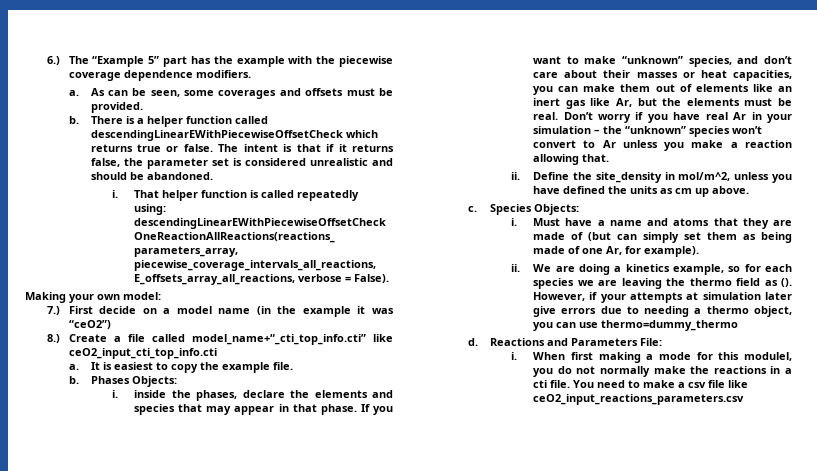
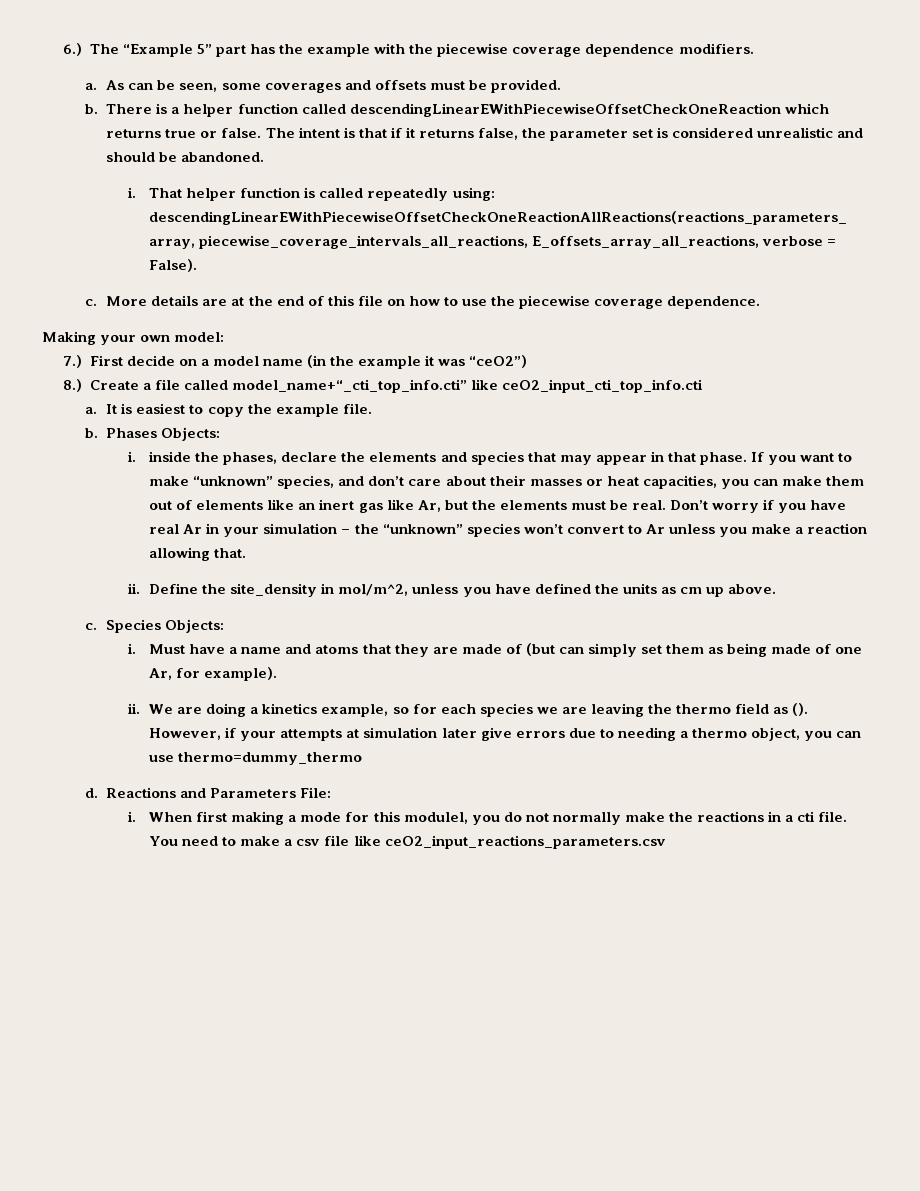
[90,130,343,141] descendingLinearEWithPiecewiseOffsetCheck -> [349,103,781,117] descendingLinearEWithPiecewiseOffsetCheckOneReaction
(390, 278) none -> [84,295,761,309] // c. More details are at the end of this file on how to use the piecewise coverage dependence.

